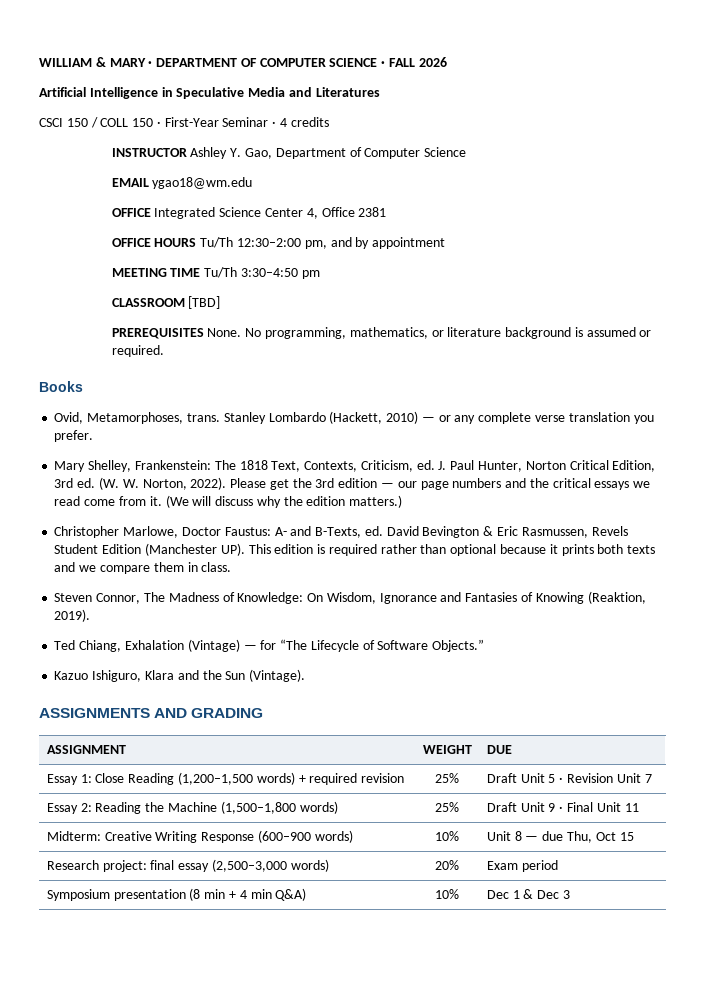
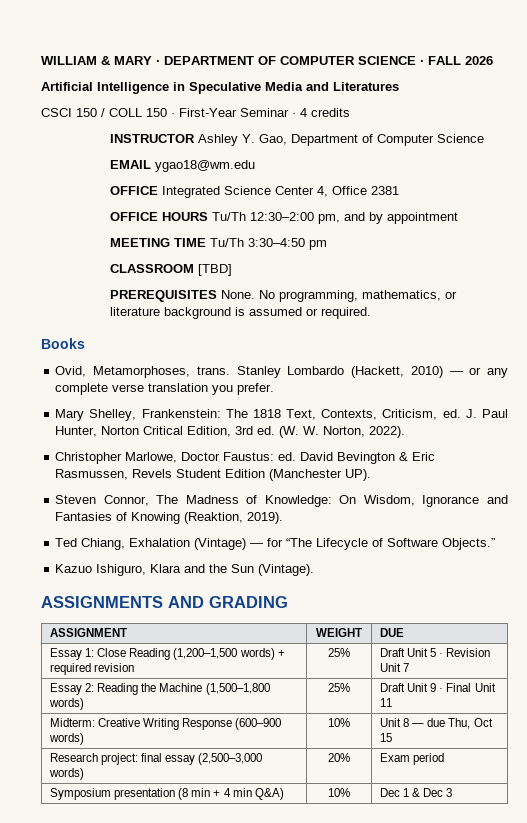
[230,478,651,490] [54,495,403,508] Please get the 3rd edition — our page numbers and the critical essays we read come from it. (We will discuss why the edition matters.) -> (406, 432) none
[274,526,362,538] A- and B-Texts, -> (275, 456) none
[248,544,656,556] [54,562,232,574] This edition is required rather than optional because it prints both texts and we compare them in class. -> (372, 475) none

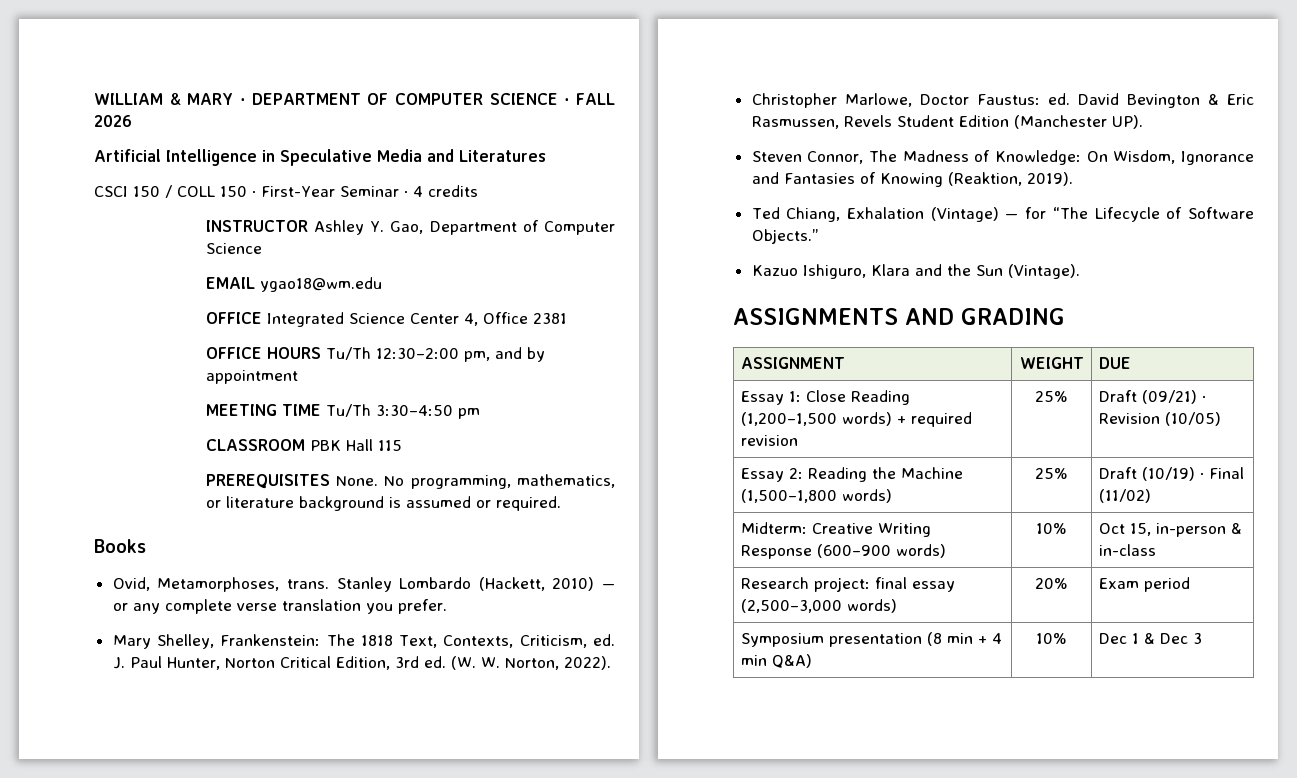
[198,264,233,276] [TBD] -> [309,439,402,451] PBK Hall 115
[407,648,491,657] [380,663,410,672] Unit 5 · Revision Unit 7 -> [1141,390,1206,404] [1098,412,1221,426] (09/21) · Revision (10/05)
[407,683,496,692] [380,698,393,707] Unit 9 · Final Unit 11 -> [1141,467,1244,481] [1098,489,1151,503] (10/19) · Final (11/02)
[380,718,493,729] [380,733,393,742] Unit 8 — due Thu, Oct 15 -> [1098,523,1242,537] [1098,544,1156,556] Oct 15, in-person & in-class

